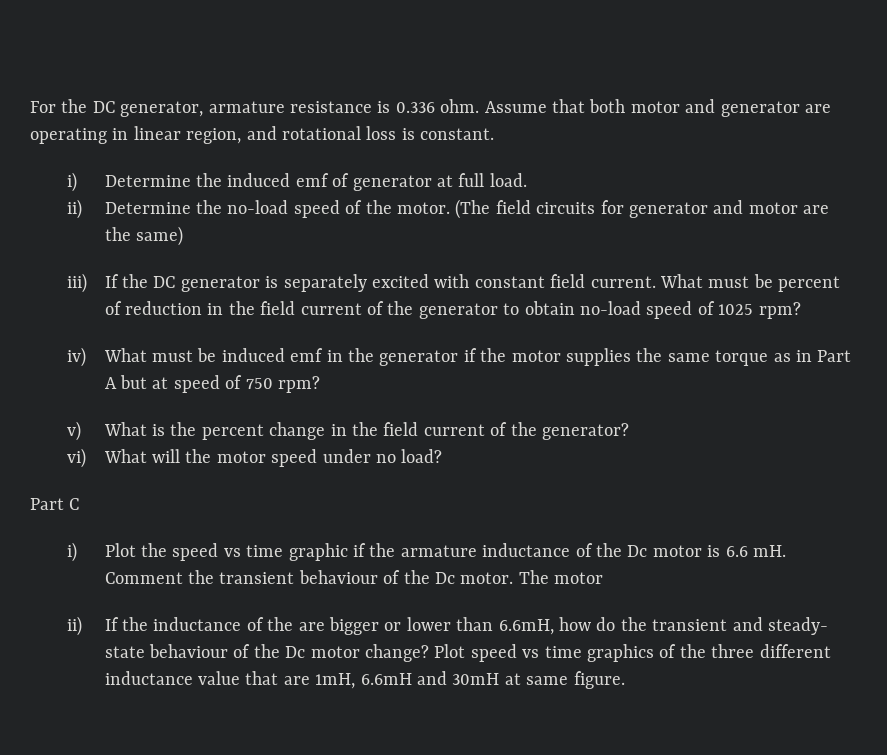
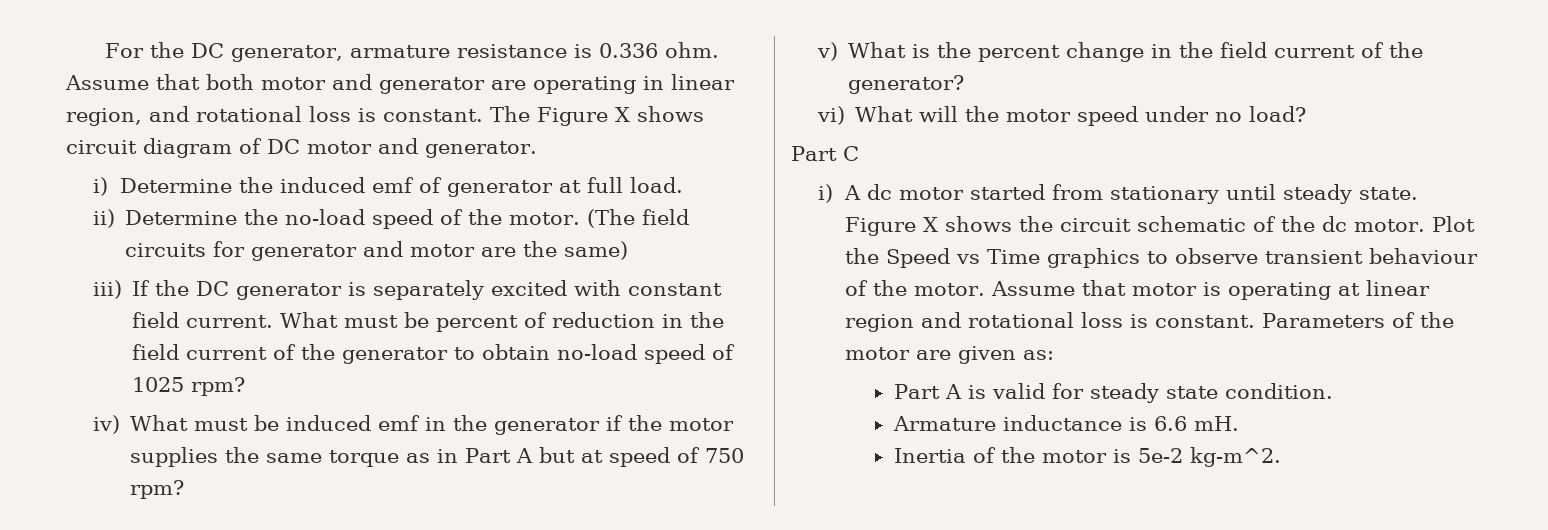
(495, 134) none -> [490,106,704,126] [66,138,537,158] The Figure X shows circuit diagram of DC motor and generator.
[104,543,787,561] [104,570,604,584] [67,616,829,636] [104,644,831,662] [104,671,625,689] Plot the speed vs time graphic if the armature inductance of the Dc motor is 6.6 mH. Comment the transient behaviour of the Dc motor. The motor // ii) If the inductance of the are bigger or lower than 6.6mH, how do the transient and steady- state behaviour of the Dc motor change? Plot speed vs time graphics of the three different inductance value that are 1mH, 6.6mH and 30mH at same figure. -> [843,184,1418,204] [844,216,1475,236] [844,248,1478,268] [844,280,1430,300] [844,312,1454,332] [844,346,1054,364] [893,383,1333,403] [892,415,1239,431] [893,447,1281,467] A dc motor started from stationary until steady state. Figure X shows the circuit schematic of the dc motor. Plot the Speed vs Time graphics to observe transient behaviour of the motor. Assume that motor is operating at linear region and rotational loss is constant. Parameters of the motor are given as: // Part A is valid for steady state condition. // Armature inductance is 6.6 mH. // Inertia of the motor is 5e-2 kg-m^2.

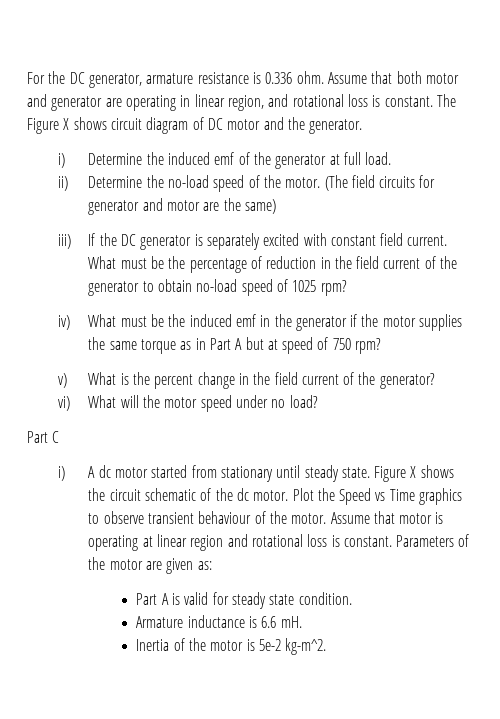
(418, 146) none -> [287,117,305,130] the
(442, 185) none -> [253,152,271,165] the
[436,315,519,332] percent -> [168,256,247,273] the percentage
(280, 423) none -> [168,314,186,327] the

